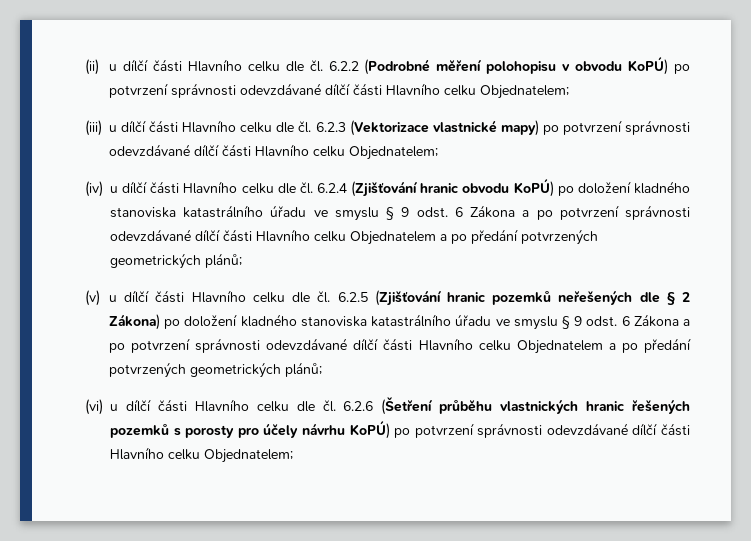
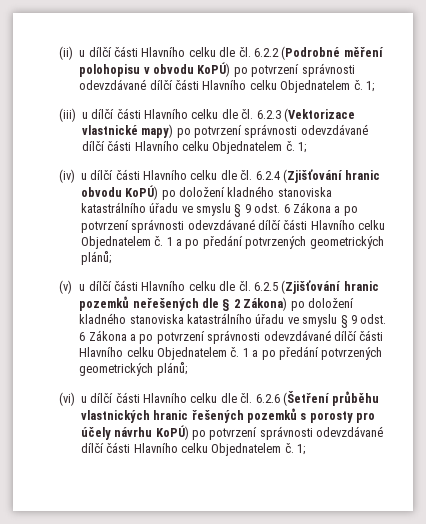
[480,85,570,99] Objednatelem; -> [280,80,374,93] Objednatelem č. 1;
[349,146,439,160] Objednatelem; -> [212,141,307,154] Objednatelem č. 1;
(437, 238) none -> [154,236,173,246] č. 1
(603, 347) none -> [230,347,249,357] č. 1
[204,449,294,463] Objednatelem; -> [211,443,306,456] Objednatelem č. 1;

